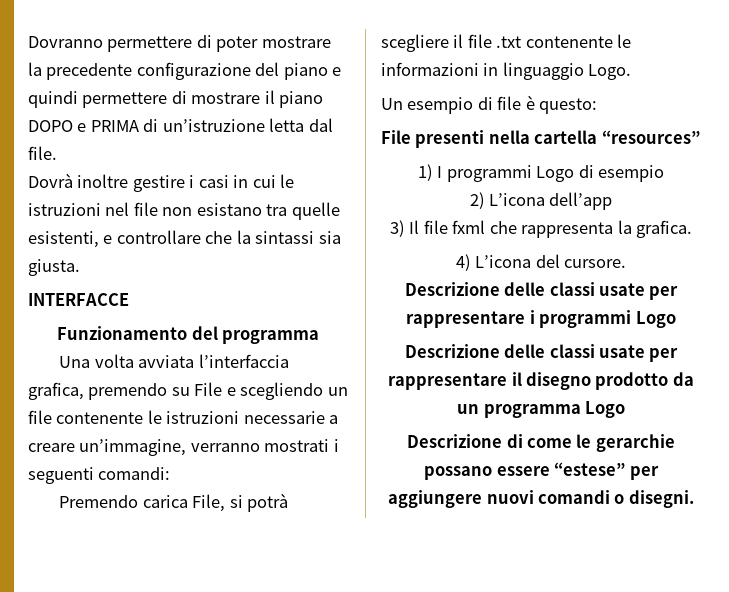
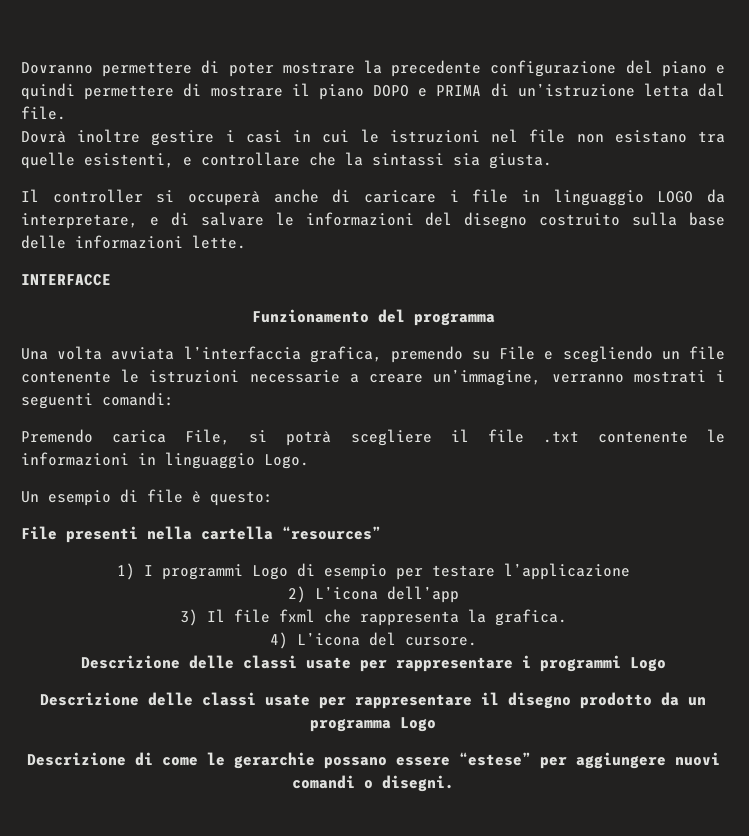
(80, 267) none -> [21,189,725,206] [21,212,725,229] [21,235,246,249] // Il controller si occuperà anche di caricare i file in linguaggio LOGO da interpretare, e di salvare le informazioni del disegno costruito sulla base delle informazioni lette.
(665, 173) none -> [395,563,630,580] per testare l’applicazione

